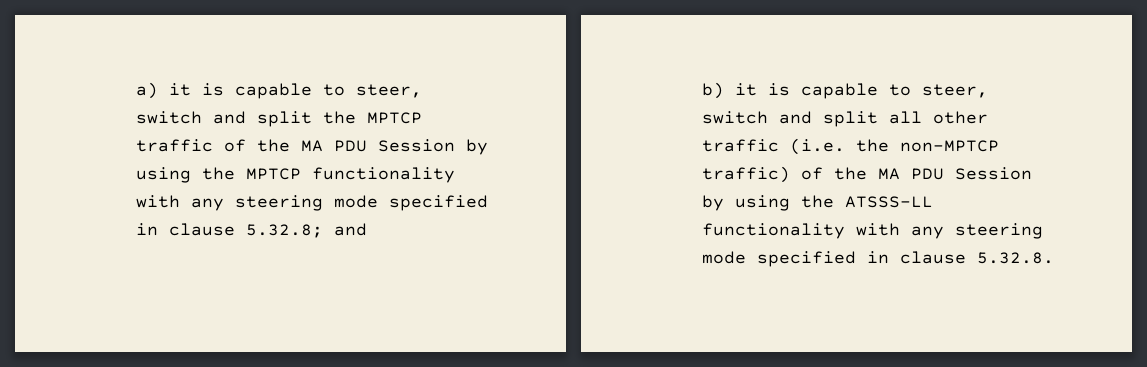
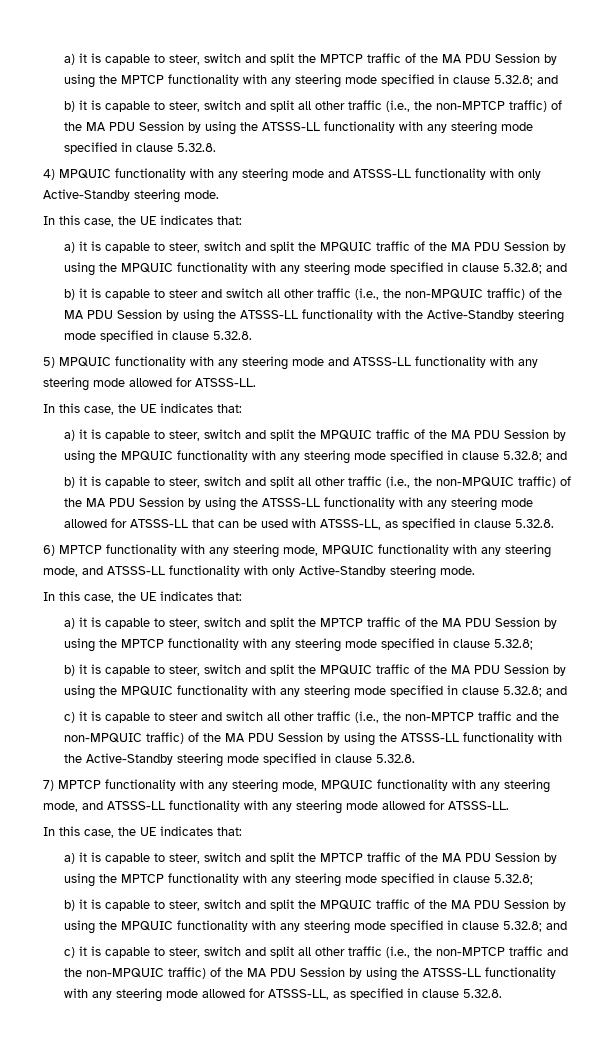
[790,138,846,155] (i.e. -> [385,100,410,112] (i.e.,
(1055, 258) none -> [42,168,541,182] [42,189,219,203] [42,215,242,227] [63,241,566,253] [63,262,567,276] [63,288,562,300] [63,309,564,323] [63,330,252,342] [42,356,538,370] [42,377,256,391] [42,403,242,415] [63,429,566,441] [63,450,567,464] [63,476,571,488] [63,497,533,511] [63,518,554,530] [42,544,551,558] [42,565,475,579] [42,591,242,603] [63,617,557,629] [63,638,533,652] [63,664,566,676] [63,685,567,699] [63,711,559,723] [63,732,562,746] [63,753,415,767] [42,779,550,793] [42,800,509,814] [42,826,242,838] [63,852,557,864] [63,873,533,887] [63,899,566,911] [63,920,567,934] [63,946,568,958] [63,967,556,981] [63,988,502,1002] // 4) MPQUIC functionality with any steering mode and ATSSS-LL functionality with only Active-Standby steering mode. // In this case, the UE indicates that: // a) it is capable to steer, switch and split the MPQUIC traffic of the MA PDU Session by using the MPQUIC functionality with any steering mode specified in clause 5.32.8; and // b) it is capable to steer and switch all other traffic (i.e., the non-MPQUIC traffic) of the MA PDU Session by using the ATSSS-LL functionality with the Active-Standby steering mode specified in clause 5.32.8. // 5) MPQUIC functionality with any steering mode and ATSSS-LL functionality with any steering mode allowed for ATSSS-LL. // In this case, the UE indicates that: // a) it is capable to steer, switch and split the MPQUIC traffic of the MA PDU Session by using the MPQUIC functionality with any steering mode specified in clause 5.32.8; and // b) it is capable to steer, switch and split all other traffic (i.e., the non-MPQUIC traffic) of the MA PDU Session by using the ATSSS-LL functionality with any steering mode allowed for ATSSS-LL that can be used with ATSSS-LL, as specified in clause 5.32.8. // 6) MPTCP functionality with any steering mode, MPQUIC functionality with any steering mode, and ATSSS-LL functionality with only Active-Standby steering mode. // In this case, the UE indicates that: // a) it is capable to steer, switch and split the MPTCP traffic of the MA PDU Session by using the MPTCP functionality with any steering mode specified in clause 5.32.8; // b) it is capable to steer, switch and split the MPQUIC traffic of the MA PDU Session by using the MPQUIC functionality with any steering mode specified in clause 5.32.8; and // c) it is capable to steer and switch all other traffic (i.e., the non-MPTCP traffic and the non-MPQUIC traffic) of the MA PDU Session by using the ATSSS-LL functionality with the Active-Standby steering mode specified in clause 5.32.8. // 7) MPTCP functionality with any steering mode, MPQUIC functionality with any steering mode, and ATSSS-LL functionality with any steering mode allowed for ATSSS-LL. // In this case, the UE indicates that: // a) it is capable to steer, switch and split the MPTCP traffic of the MA PDU Session by using the MPTCP functionality with any steering mode specified in clause 5.32.8; // b) it is capable to steer, switch and split the MPQUIC traffic of the MA PDU Session by using the MPQUIC functionality with any steering mode specified in clause 5.32.8; and // c) it is capable to steer, switch and split all other traffic (i.e., the non-MPTCP traffic and the non-MPQUIC traffic) of the MA PDU Session by using the ATSSS-LL functionality with any steering mode allowed for ATSSS-LL, as specified in clause 5.32.8.

